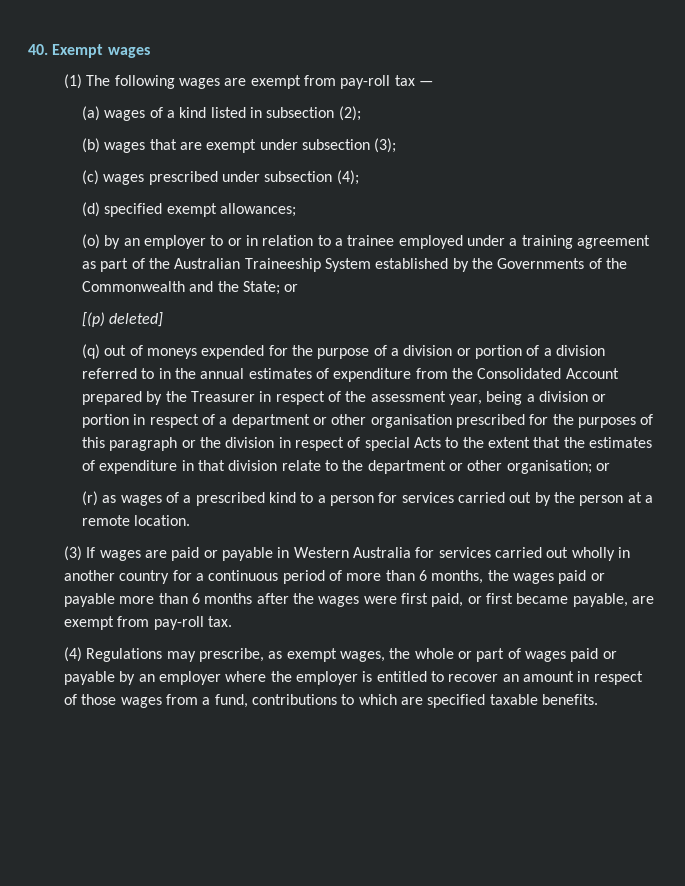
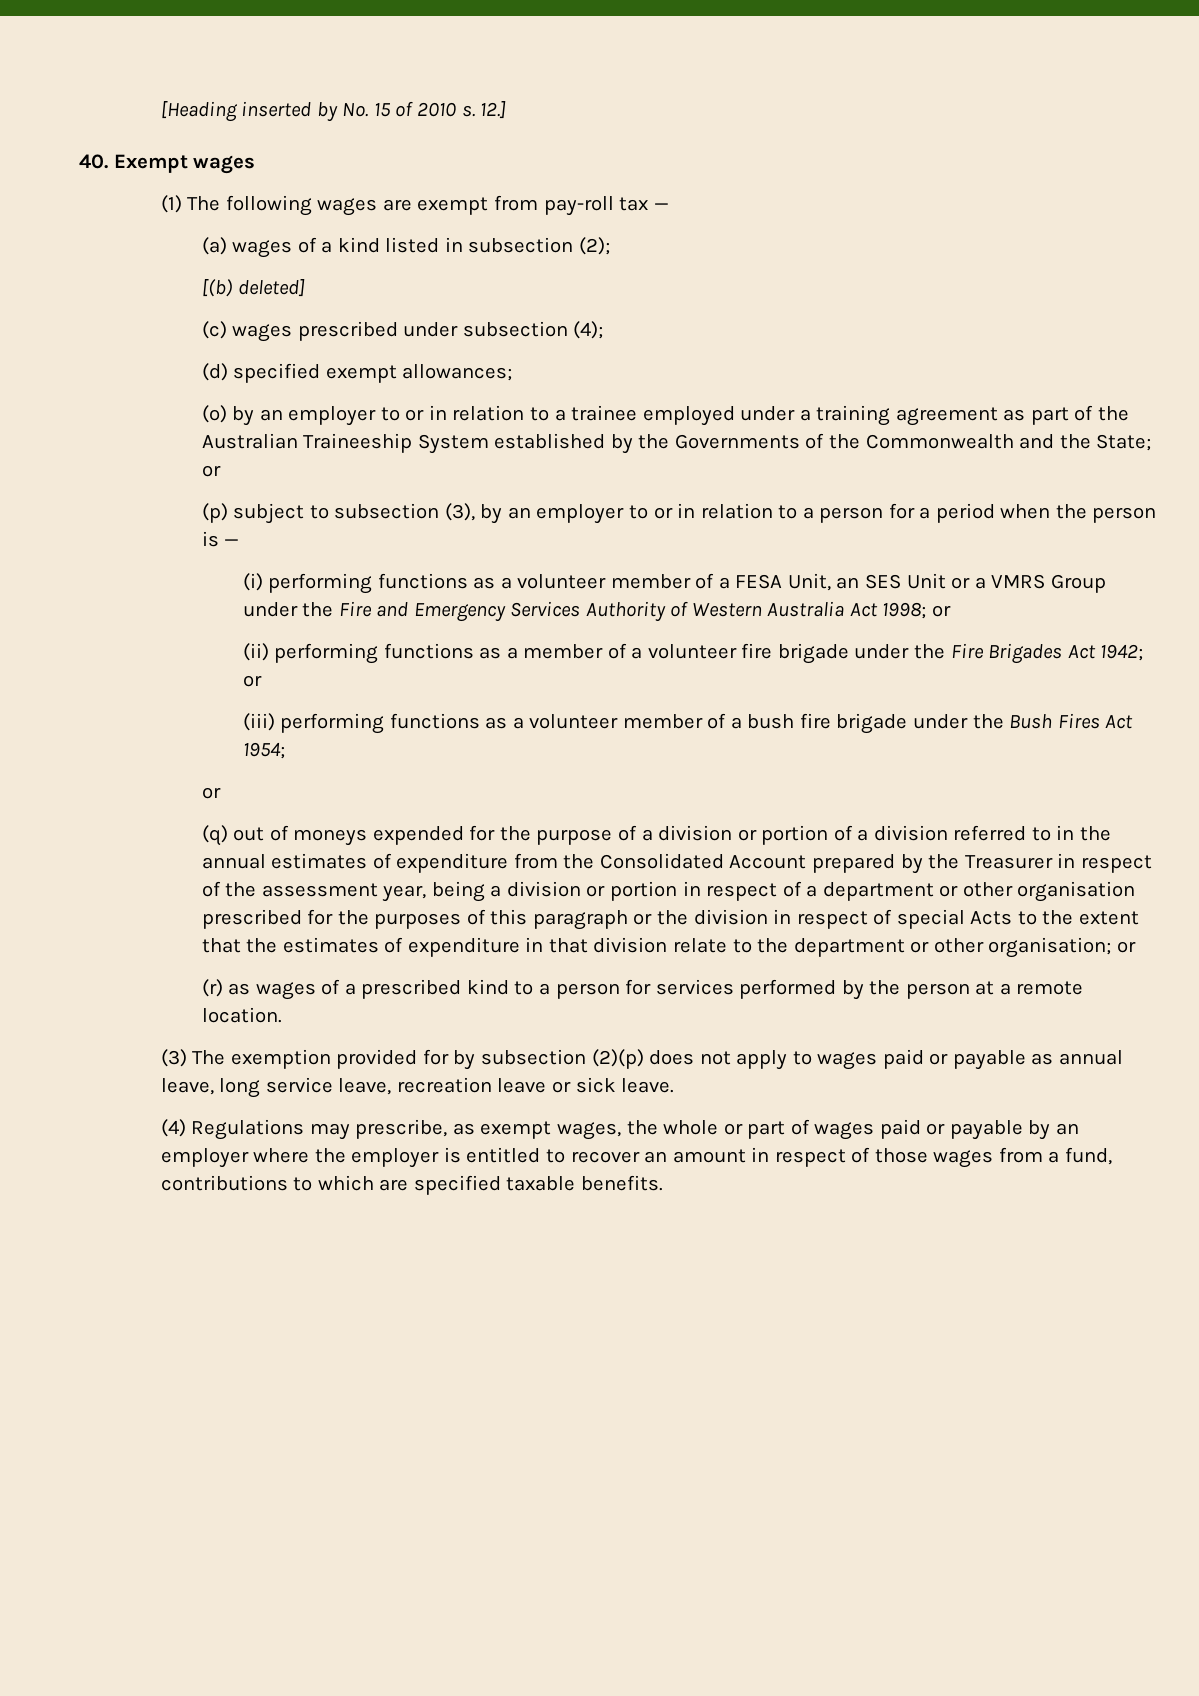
(28, 49) none -> [160,101,507,122] [Heading inserted by No. 15 of 2010 s. 12.] //
[82,138,397,153] (b) wages that are exempt under subsection (3); -> [201,279,306,297] [(b) deleted]
[82,312,164,327] [(p) deleted] -> [201,503,1157,524] [201,531,240,547] [242,573,1106,594] [242,601,952,622] [242,643,1144,664] [242,675,262,687] [242,713,1134,734] [242,742,285,759] [201,787,221,799] (p) subject to subsection (3), by an employer to or in relation to a person for a period when the person is — // (i) performing functions as a volunteer member of a FESA Unit, an SES Unit or a VMRS Group under the Fire and Emergency Services Authority of Western Australia Act 1998; or // (ii) performing functions as a member of a volunteer fire brigade under the Fire Brigades Act 1942; or // (iii) performing functions as a volunteer member of a bush fire brigade under the Bush Fires Act 1954; // or
[457,492,532,503] carried out -> [739,979,837,999] performed
[86,547,630,561] [64,570,605,584] [64,593,654,607] [64,616,233,630] If wages are paid or payable in Western Australia for services carried out wholly in another country for a continuous period of more than 6 months, the wages paid or payable more than 6 months after the wages were first paid, or first became payable, are exempt from pay-roll tax. -> [192,1049,1123,1070] [160,1077,675,1098] The exemption provided for by subsection (2)(p) does not apply to wages paid or payable as annual leave, long service leave, recreation leave or sick leave.

